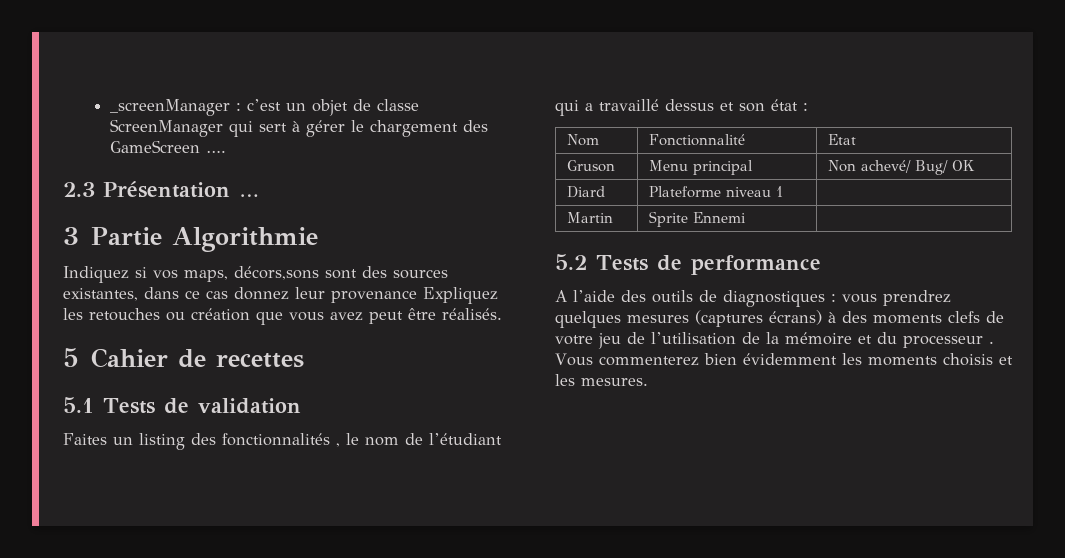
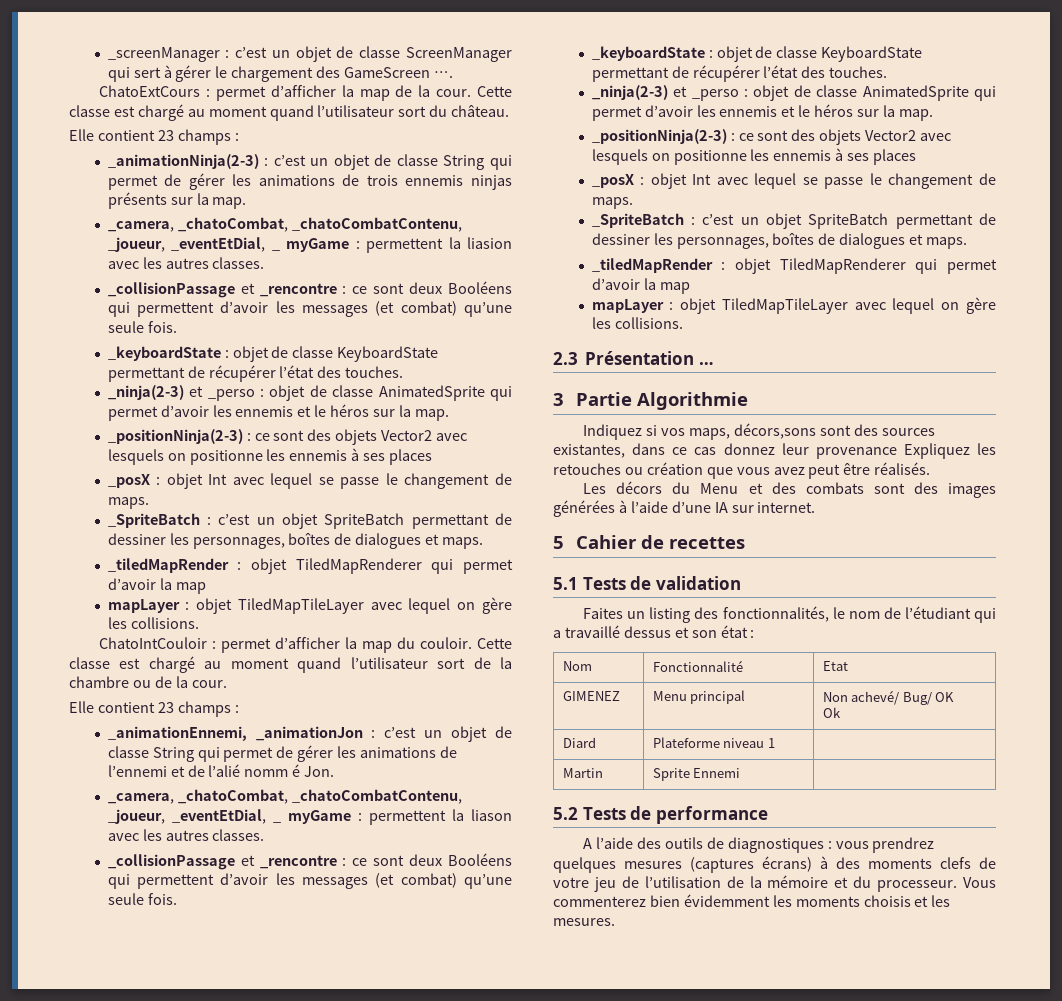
(226, 151) none -> [99,85,512,101] [69,104,510,121] [69,129,239,145] [107,154,513,170] [107,173,512,190] [107,192,247,209] [107,217,462,232] [107,237,512,253] [107,257,265,269] [107,281,512,298] [107,301,512,317] [107,321,177,333] [107,346,439,362] [107,365,404,382] [107,385,512,401] [107,404,449,421] [107,429,468,445] [107,448,433,465] [107,473,512,489] [107,497,149,509] [107,513,512,529] [107,533,484,549] [107,558,513,574] [107,578,206,594] [107,597,512,614] [107,617,199,629] [99,637,512,653] [69,656,512,673] [69,676,227,688] [69,701,239,717] [107,726,512,742] [107,745,458,762] [107,764,335,777] [107,789,462,804] [107,809,512,825] [107,829,265,841] [107,853,512,870] [107,873,512,889] [107,893,177,905] [591,46,923,62] [591,65,888,82] [591,85,996,101] [591,104,933,121] [591,129,952,145] [591,148,917,165] [591,173,996,189] [591,197,633,209] [591,213,996,229] [591,233,968,249] [591,258,997,274] [591,278,690,294] [591,297,996,314] [591,317,683,329] // ChatoExtCours : permet d’afficher la map de la cour. Cette classe est chargé au moment quand l’utilisateur sort du château. // Elle contient 23 champs : // _animationNinja(2-3) : c’est un objet de classe String qui permet de gérer les animations de trois ennemis ninjas présents sur la map. // _camera, _chatoCombat, _chatoCombatContenu, _joueur, _eventEtDial, _ myGame : permettent la liasion avec les autres classes. // _collisionPassage et _rencontre : ce sont deux Booléens qui permettent d’avoir les messages (et combat) qu’une seule fois. // _keyboardState : objet de classe KeyboardState permettant de récupérer l’état des touches. // _ninja(2-3) et _perso : objet de classe AnimatedSprite qui permet d’avoir les ennemis et le héros sur la map. // _positionNinja(2-3) : ce sont des objets Vector2 avec lesquels on positionne les ennemis à ses places // _posX : objet Int avec lequel se passe le changement de maps. // _SpriteBatch : c’est un objet SpriteBatch permettant de dessiner les personnages, boîtes de dialogues et maps. // _tiledMapRender : objet TiledMapRenderer qui permet d’avoir la map // mapLayer : objet TiledMapTileLayer avec lequel on gère les collisions. // ChatoIntCouloir : permet d’afficher la map du couloir. Cette classe est chargé au moment quand l’utilisateur sort de la chambre ou de la cour. // Elle contient 23 champs : // _animationEnnemi, _animationJon : c’est un objet de classe String qui permet de gérer les animations de l’ennemi et de l’alié nomm é Jon. // _camera, _chatoCombat, _chatoCombatContenu, _joueur, _eventEtDial, _ myGame : permettent la liason avec les autres classes. // _collisionPassage et _rencontre : ce sont deux Booléens qui permettent d’avoir les messages (et combat) qu’une seule fois. // _keyboardState : objet de classe KeyboardState permettant de récupérer l’état des touches. // _ninja(2-3) et _perso : objet de classe AnimatedSprite qui permet d’avoir les ennemis et le héros sur la map. // _positionNinja(2-3) : ce sont des objets Vector2 avec lesquels on positionne les ennemis à ses places // _posX : objet Int avec lequel se passe le changement de maps. // _SpriteBatch : c’est un objet SpriteBatch permettant de dessiner les personnages, boîtes de dialogues et maps. // _tiledMapRender : objet TiledMapRenderer qui permet d’avoir la map // mapLayer : objet TiledMapTileLayer avec lequel on gère les collisions.
(502, 314) none -> [583,481,996,498] [553,500,816,517] // Les décors du Menu et des combats sont des images générées à l’aide d’une IA sur internet.
[222,433,340,447] fonctionnalités , -> [722,606,829,622] fonctionnalités,
[567,160,616,172] Gruson -> [562,691,620,701] GIMENEZ
(976, 165) none -> [822,707,841,718] // Ok
[903,335,994,348] processeur . -> [877,880,958,892] processeur.

